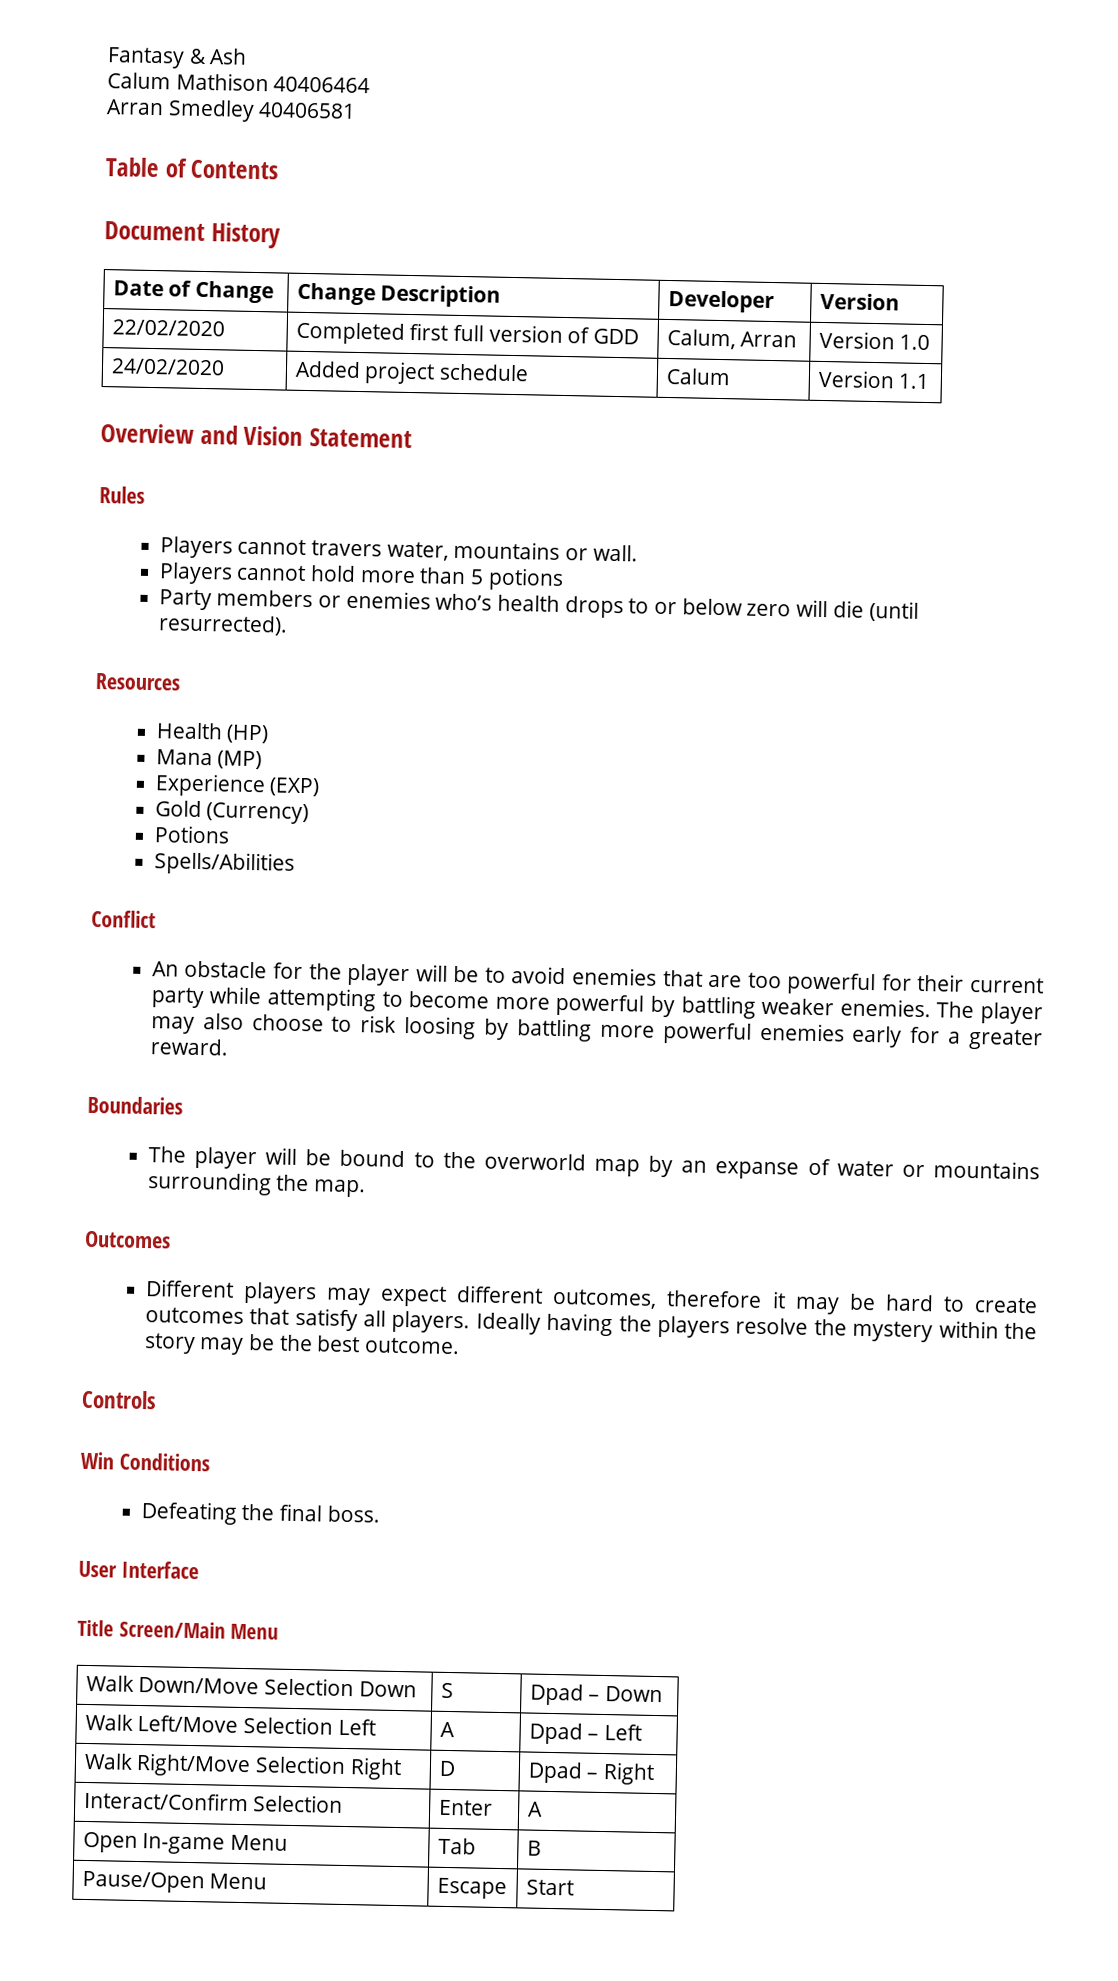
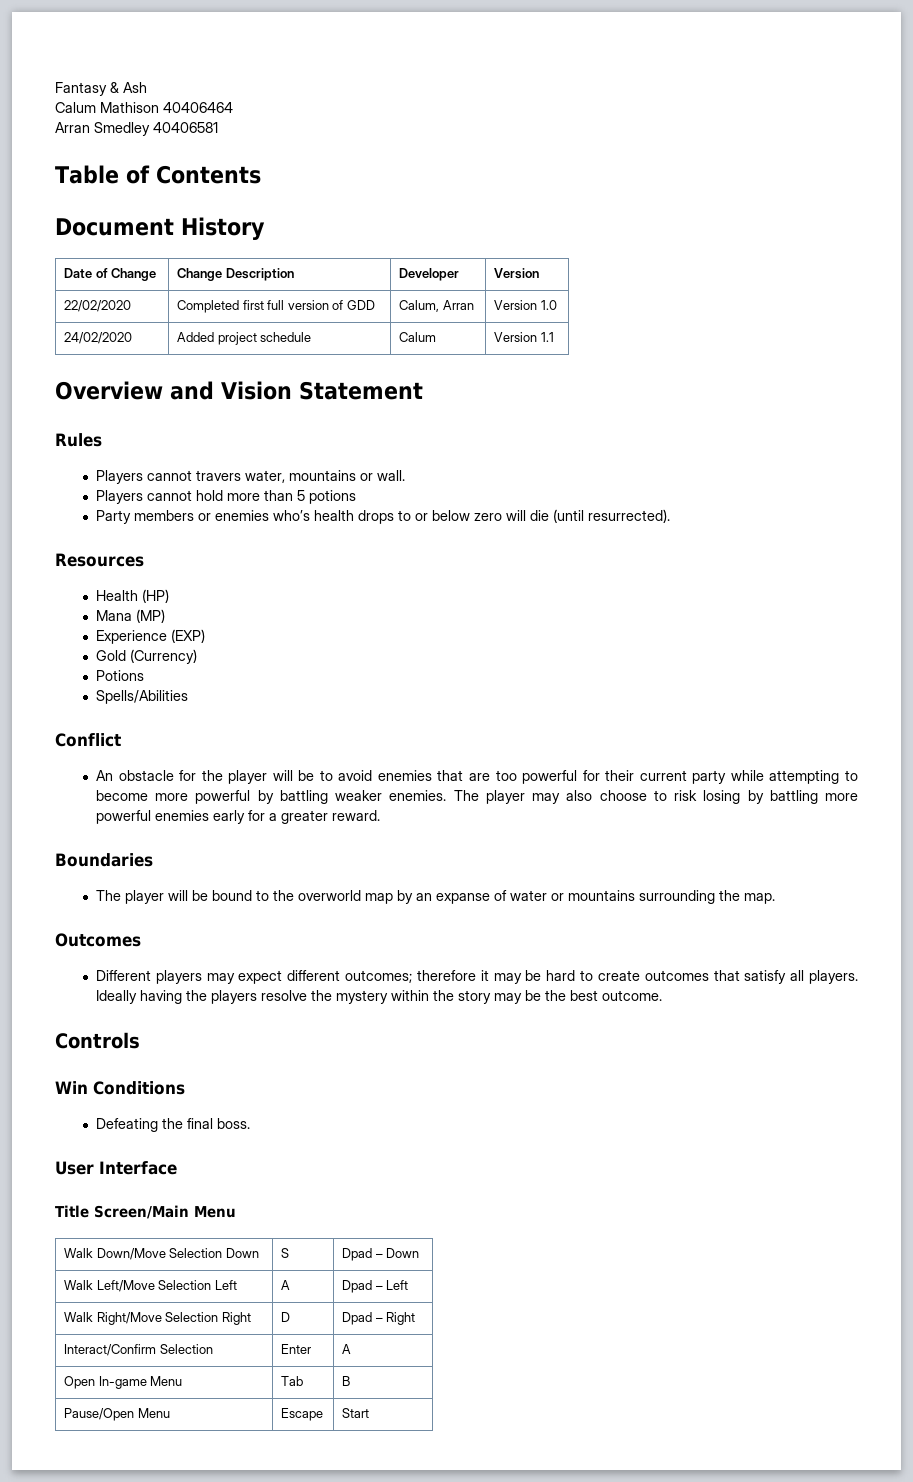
[404,1016,477,1040] loosing -> [703,790,741,804] losing
[552,1288,658,1309] outcomes, -> [345,970,413,983] outcomes;

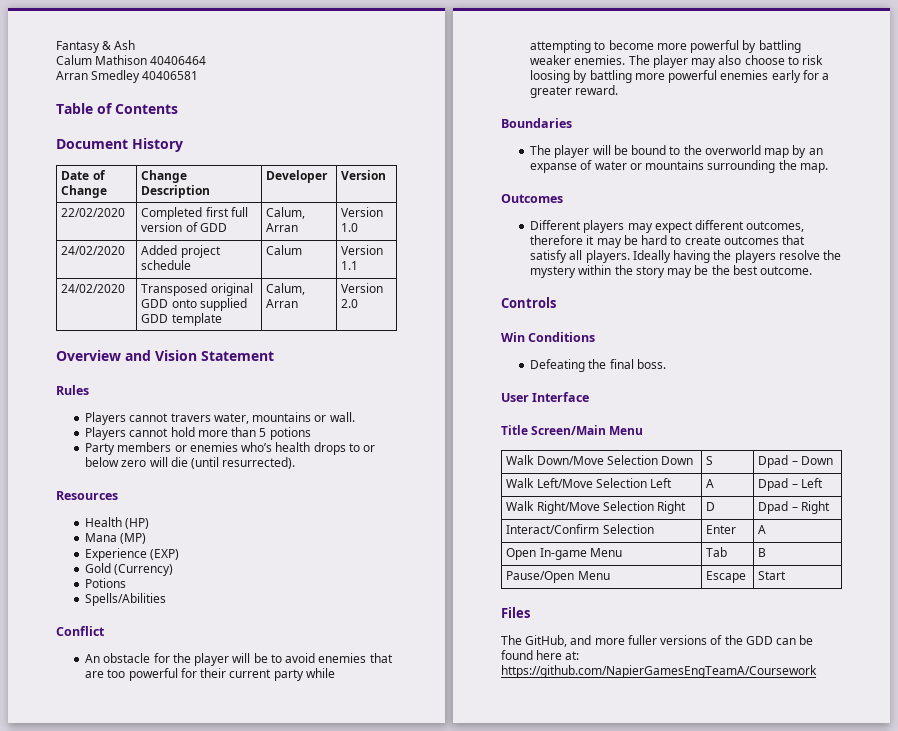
(554, 337) none -> [61,284,126,293] [141,283,253,296] [141,298,247,311] [141,313,222,326] [266,283,306,295] [266,299,299,308] [341,283,384,293] [341,299,359,308] // 24/02/2020 | Transposed original GDD onto supplied GDD template | Calum, Arran | Version 2.0
[703,790,741,804] losing -> [530,70,571,83] loosing
[345,970,413,983] outcomes; -> [746,221,805,232] outcomes,
(370, 1413) none -> [501,607,530,618] [501,635,814,647] [501,650,580,660] [501,665,817,678] // Files // The GitHub, and more fuller versions of the GDD can be found here at: https://github.com/NapierGamesEngTeamA/Coursework

